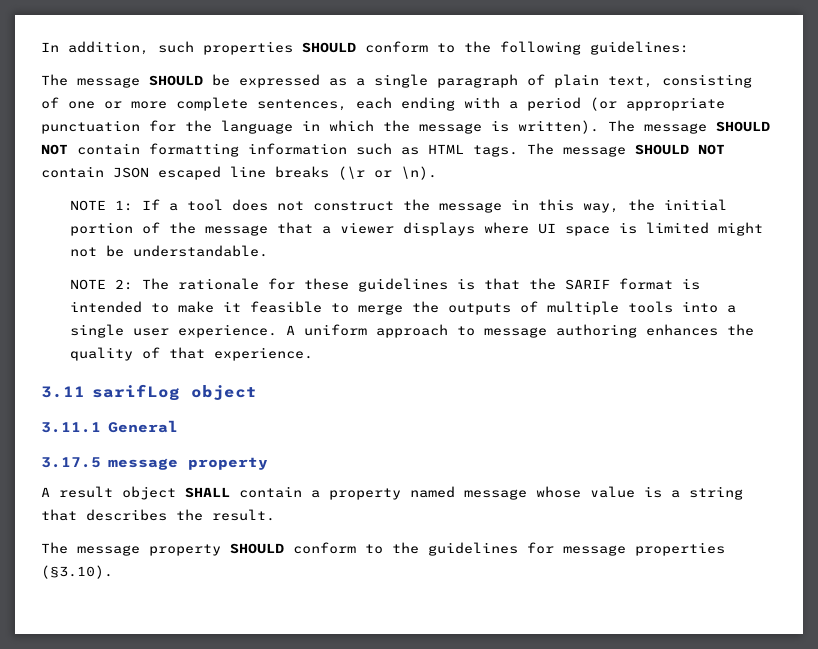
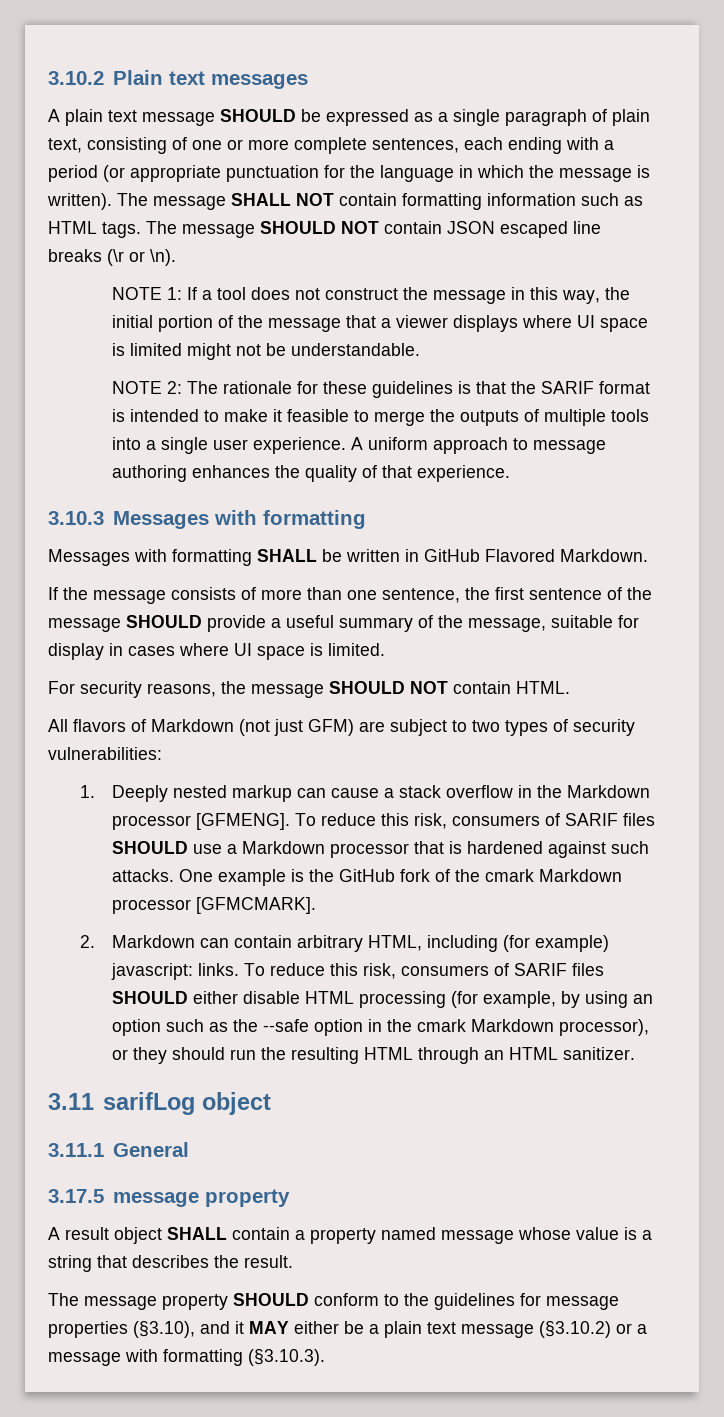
[41,41,689,55] [41,74,68,86] In addition, such properties SHOULD conform to the following guidelines: // The -> [48,70,308,89] [48,109,137,126] 3.10.2 Plain text messages // A plain text
[716,121,770,132] SHOULD -> [231,193,291,206] SHALL
(314, 354) none -> [48,510,366,529] [48,549,648,566] [48,587,652,604] [48,615,639,632] [48,643,385,660] [48,681,570,698] [48,719,635,736] [48,747,162,760] [80,785,651,802] [112,813,656,830] [112,841,650,858] [112,869,623,886] [112,897,317,914] [80,935,610,952] [111,963,605,980] [112,991,654,1008] [112,1019,650,1036] [112,1047,636,1064] // 3.10.3 Messages with formatting // Messages with formatting SHALL be written in GitHub Flavored Markdown. // If the message consists of more than one sentence, the first sentence of the message SHOULD provide a useful summary of the message, suitable for display in cases where UI space is limited. // For security reasons, the message SHOULD NOT contain HTML. // All flavors of Markdown (not just GFM) are subject to two types of security vulnerabilities: // 1. Deeply nested markup can cause a stack overflow in the Markdown processor [GFMENG]. To reduce this risk, consumers of SARIF files SHOULD use a Markdown processor that is hardened against such attacks. One example is the GitHub fork of the cmark Markdown processor [GFMCMARK]. // 2. Markdown can contain arbitrary HTML, including (for example) javascript: links. To reduce this risk, consumers of SARIF files SHOULD either disable HTML processing (for example, by using an option such as the --safe option in the cmark Markdown processor), or they should run the resulting HTML through an HTML sanitizer.
[41,565,113,579] (§3.10). -> [133,1321,647,1338] [48,1349,325,1366] (§3.10), and it MAY either be a plain text message (§3.10.2) or a message with formatting (§3.10.3).

